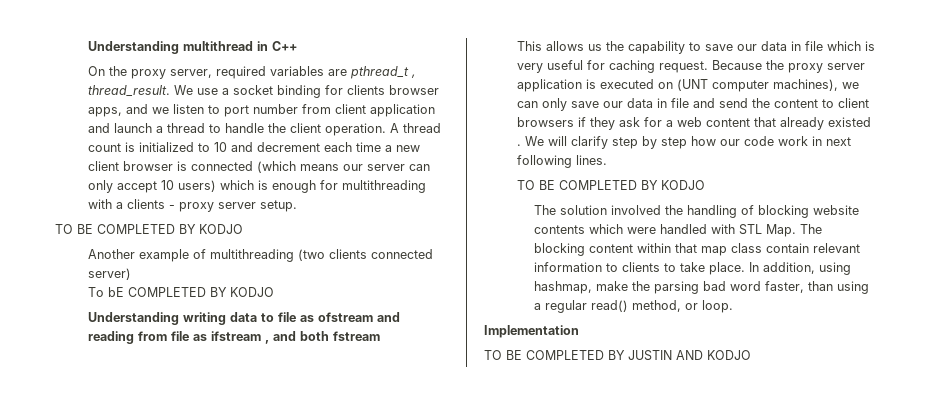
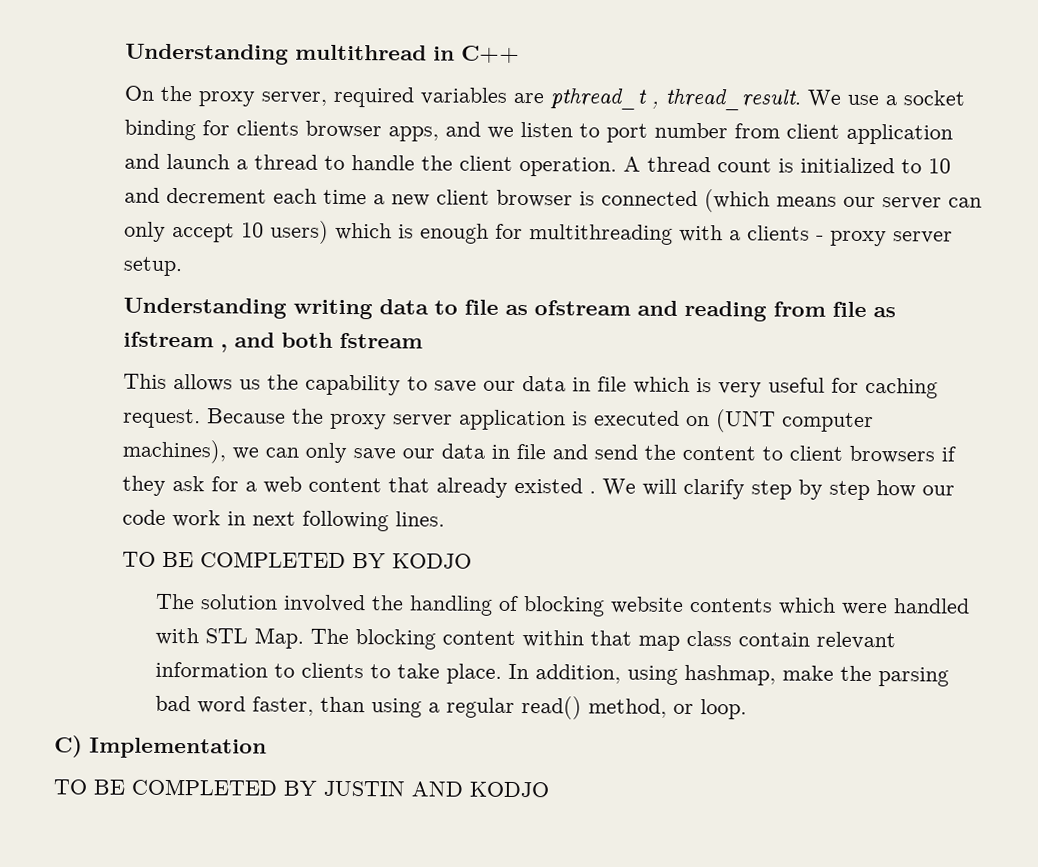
[55,224,243,234] [88,249,434,262] [88,268,132,280] [88,287,275,297] // TO BE COMPLETED BY KODJO // Another example of multithreading (two clients connected server) // To bE COMPLETED BY KODJO -> (184, 266) none
(733, 306) none -> [54,735,83,758] C)

